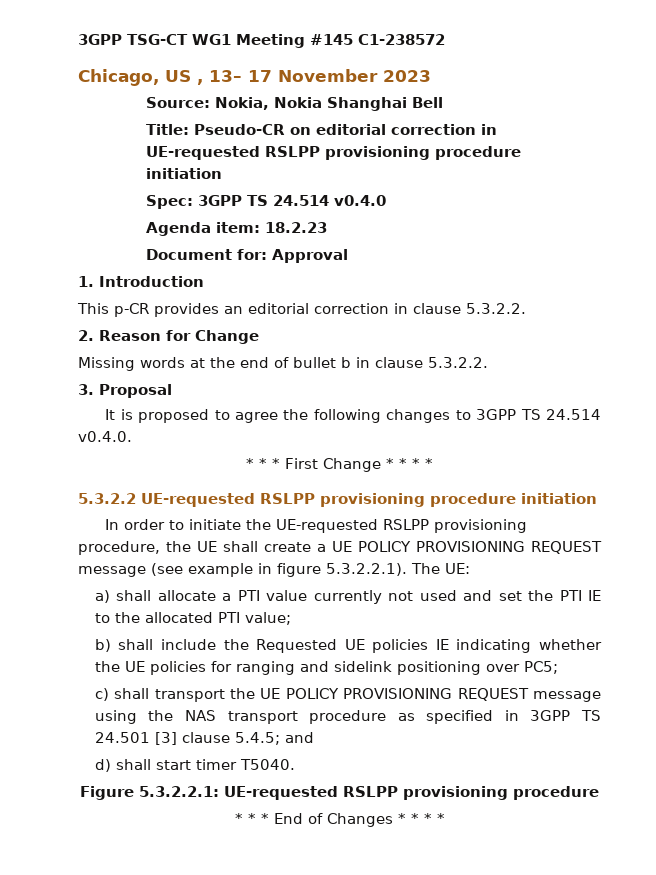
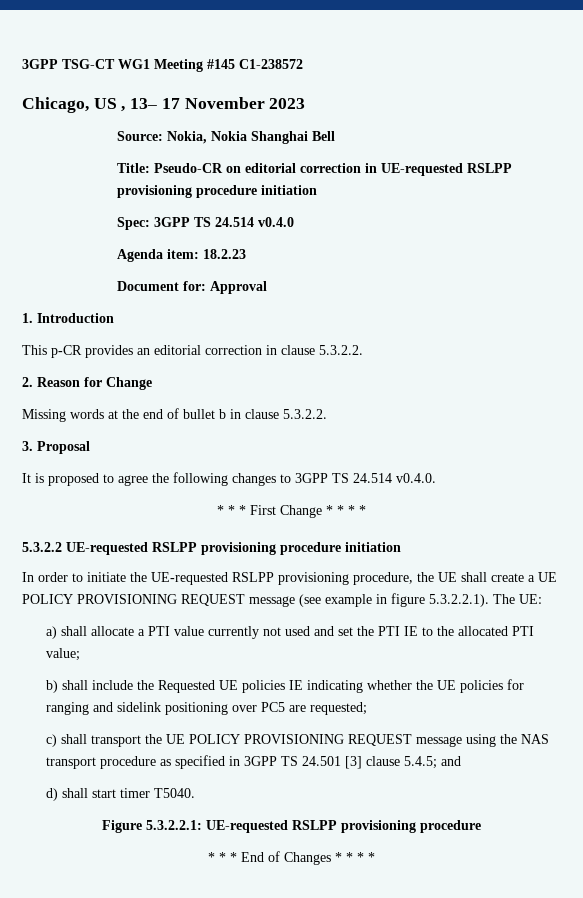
[523,661,558,674] PC5; -> [260,702,367,715] PC5 are requested;

